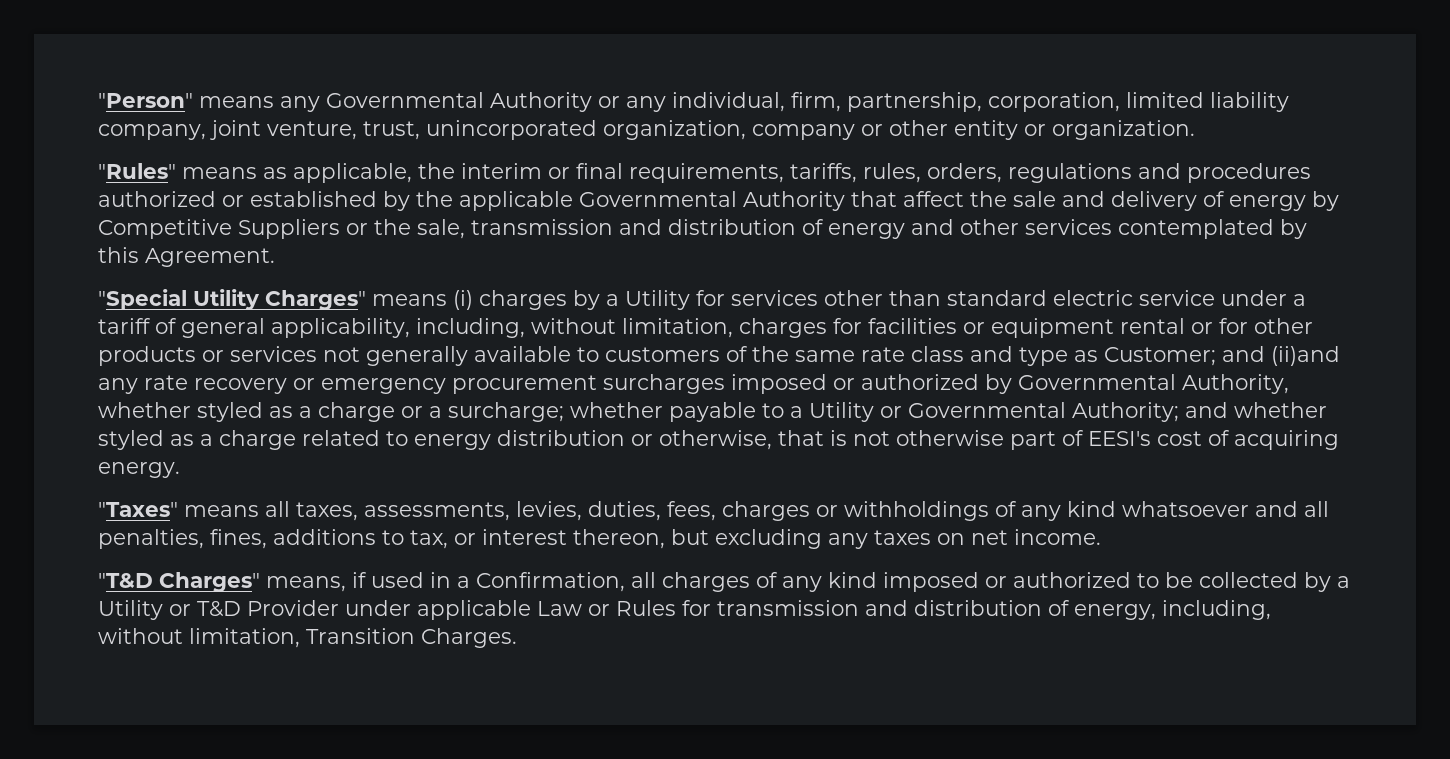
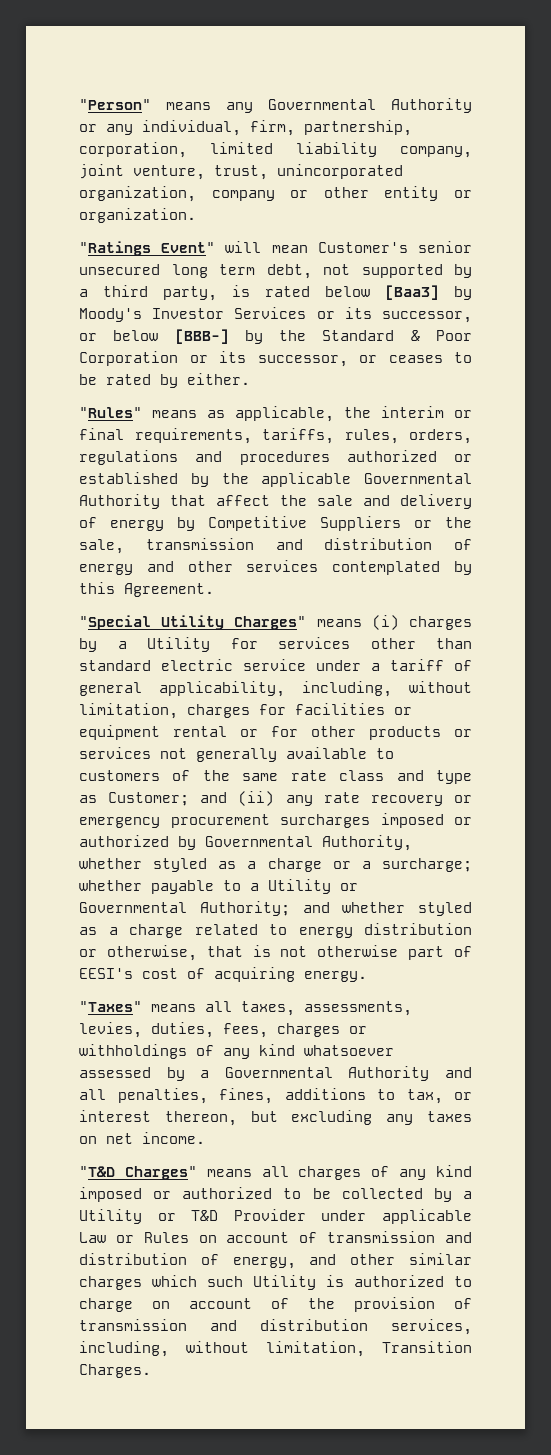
(1195, 130) none -> [79,241,472,256] [79,264,472,279] [79,285,472,301] [79,307,472,323] [79,329,472,344] [79,351,472,367] [79,373,250,388] // "Ratings Event" will mean Customer's senior unsecured long term debt, not supported by a third party, is rated below [Baa3] by Moody's Investor Services or its successor, or below [BBB-] by the Standard & Poor Corporation or its successor, or ceases to be rated by either.
[1271,346,1340,366] (ii)and -> [238,791,275,806] (ii)
(1249, 509) none -> [79,1066,430,1081] assessed by a Governmental Authority
[266,572,625,592] means, if used in a Confirmation, -> [206,1169,252,1177] means
[682,600,711,616] for -> [198,1232,318,1243] on account of
(1156, 612) none -> [309,1253,473,1265] [79,1275,472,1290] [79,1297,472,1312] [79,1319,472,1335] and other similar charges which such Utility is authorized to charge on account of the provision of transmission and distribution services,

